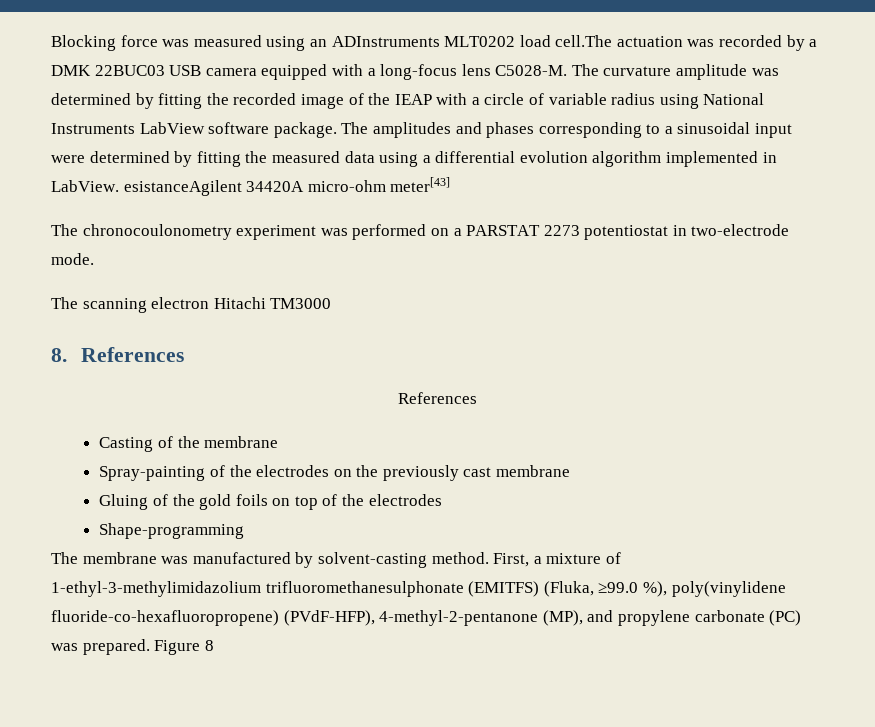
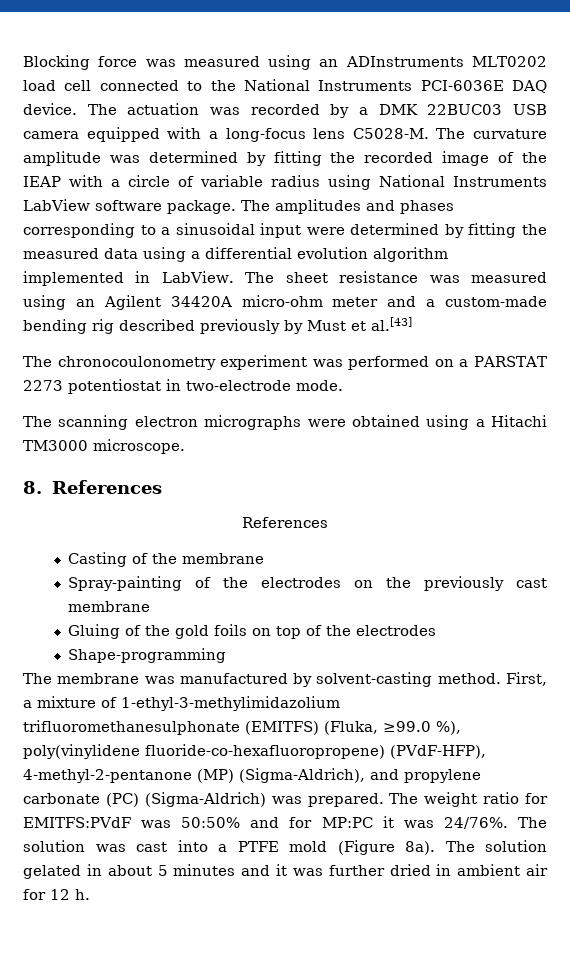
[555,35,613,47] cell.The -> [64,79,547,93] [23,103,117,115] cell connected to the National Instruments PCI-6036E DAQ device. The
[123,177,451,196] esistanceAgilent 34420A micro-ohm meter[43] -> [245,271,547,283] [23,295,547,310] [23,317,412,334] The sheet resistance was measured using an Agilent 34420A micro-ohm meter and a custom-made bending rig described previously by Must et al.[43]
(210, 303) none -> [204,415,485,430] micrographs were obtained using a
(332, 303) none -> [93,439,185,454] microscope.
[542,610,583,626] (MP), -> [197,768,365,783] (MP) (Sigma-Aldrich),
(802, 618) none -> [144,792,266,807] (Sigma-Aldrich)
[154,640,214,655] Figure 8 -> [389,792,548,807] [23,816,547,829] [23,840,547,855] [23,864,548,879] [23,889,90,900] The weight ratio for EMITFS:PVdF was 50:50% and for MP:PC it was 24/76%. The solution was cast into a PTFE mold (Figure 8a). The solution gelated in about 5 minutes and it was further dried in ambient air for 12 h.

